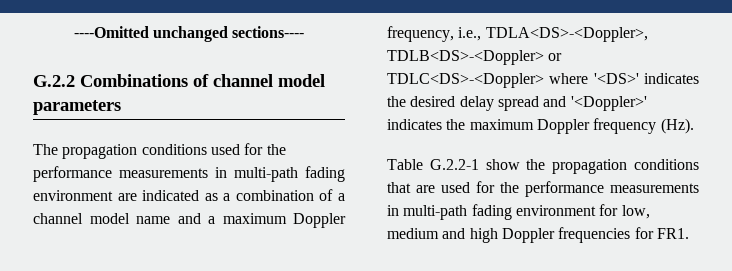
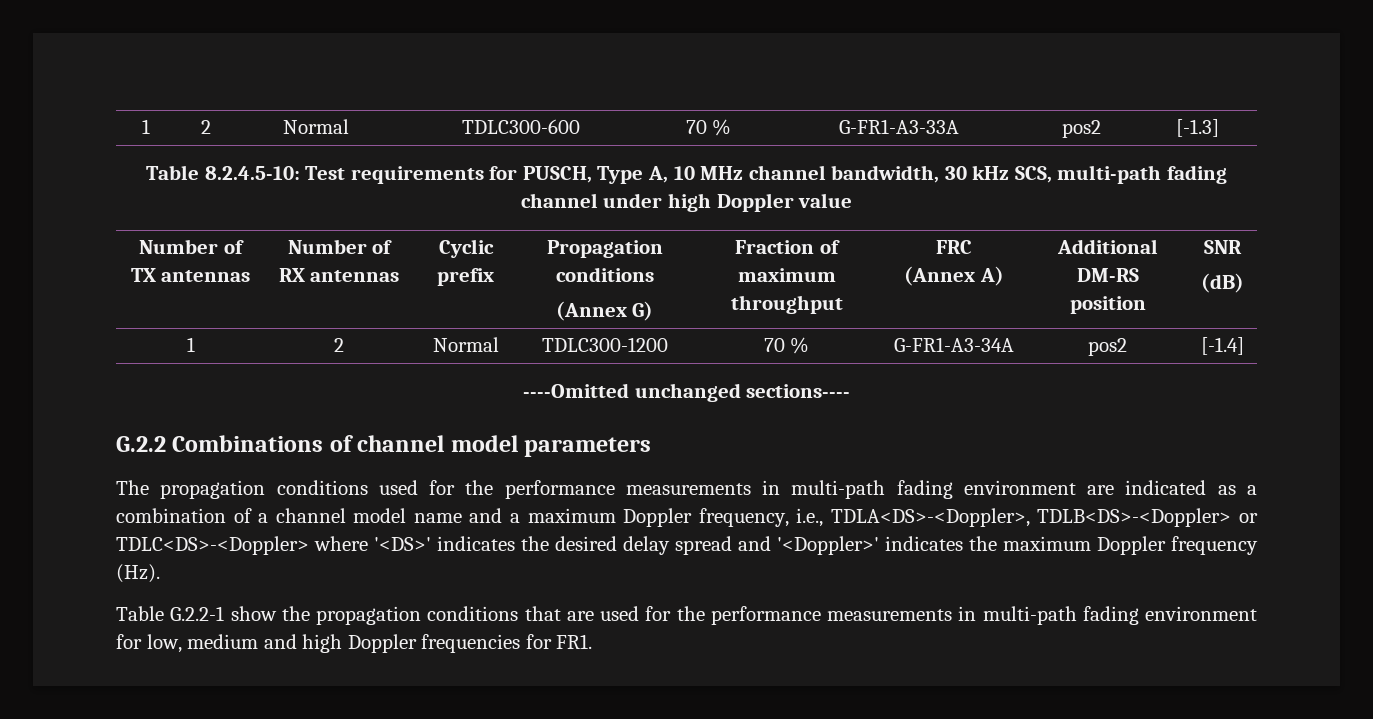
(73, 32) none -> [142,119,150,134] [201,120,211,134] [283,119,349,134] [461,119,580,134] [685,119,732,136] [838,119,959,134] [1062,120,1101,138] [1175,119,1219,137] [146,165,1227,184] [520,193,853,212] [139,239,244,254] [130,268,251,282] [287,239,393,254] [278,268,400,282] [438,239,494,258] [437,268,494,286] [546,240,663,258] [555,267,654,282] [555,301,654,321] [735,240,840,254] [737,268,836,282] [730,295,843,314] [936,240,972,254] [904,266,1004,286] [1056,239,1158,254] [1076,268,1139,282] [1069,296,1146,314] [1204,240,1242,254] [1201,273,1244,293] [186,337,195,352] [334,338,344,352] [432,337,499,352] [541,337,668,352] [763,337,810,354] [894,337,1014,352] [1088,338,1127,356] [1201,337,1244,355] 1 | 2 | Normal | TDLC300-600 | 70 % | G-FR1-A3-33A | pos2 | [-1.3] // Table 8.2.4.5-10: Test requirements for PUSCH, Type A, 10 MHz channel bandwidth, 30 kHz SCS, multi-path fading channel under high Doppler value // Number of TX antennas | Number of RX antennas | Cyclic prefix | Propagation conditions // (Annex G) | Fraction of maximum throughput | FRC // (Annex A) | Additional DM-RS position | SNR // (dB) // 1 | 2 | Normal | TDLC300-1200 | 70 % | G-FR1-A3-34A | pos2 | [-1.4] //

